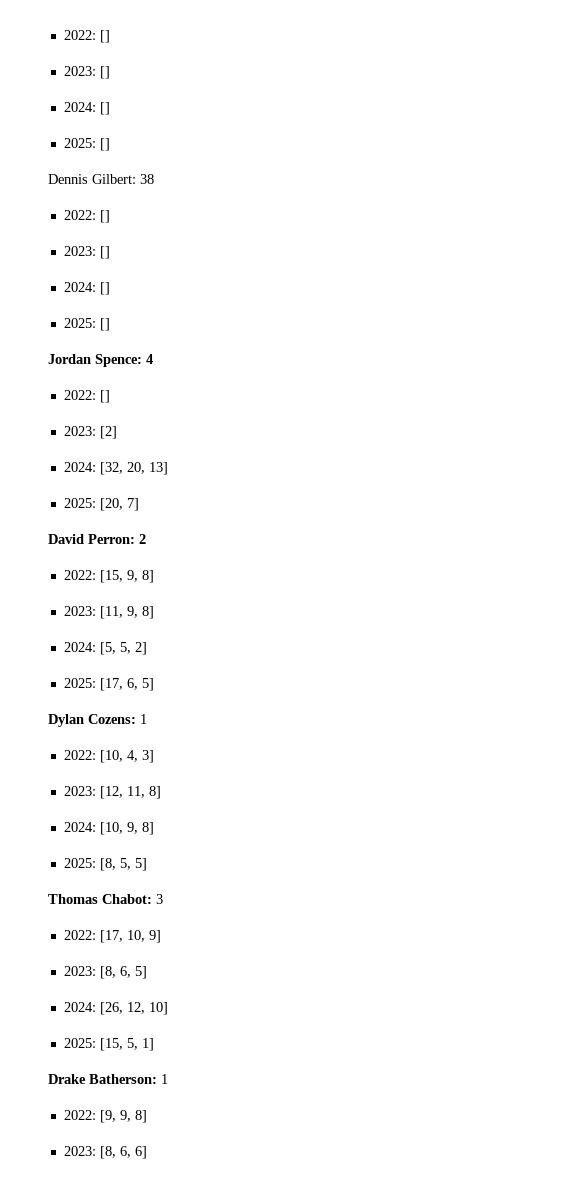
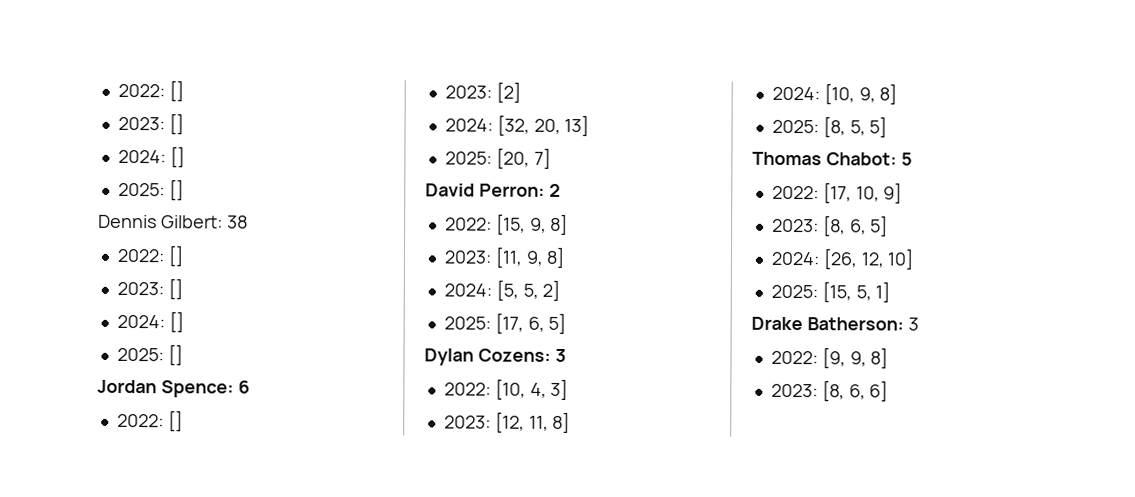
[146,354,153,364] 4 -> [237,380,250,394] 6
[140,714,147,724] 1 -> [554,348,566,362] 3
[156,894,163,904] 3 -> [900,152,913,166] 5
[161,1074,168,1084] 1 -> [907,317,919,331] 3

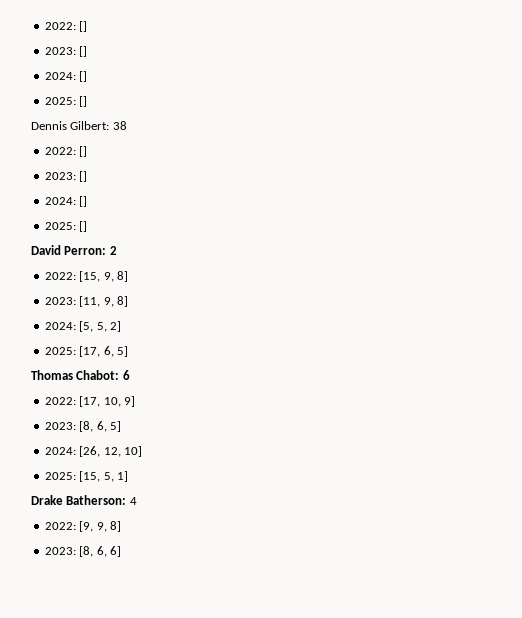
[97,379,250,398] [116,410,183,432] [444,81,521,103] [444,114,590,137] [444,147,551,169] // Jordan Spence: 6 // 2022: [] // 2023: [2] // 2024: [32, 20, 13] // 2025: [20, 7] -> (88, 226) none
[424,348,566,366] [443,378,569,401] [443,411,571,434] [771,83,898,105] [771,116,888,138] // Dylan Cozens: 3 // 2022: [10, 4, 3] // 2023: [12, 11, 8] // 2024: [10, 9, 8] // 2025: [8, 5, 5] -> (128, 351) none
[900,152,913,166] 5 -> [122,370,130,380] 6
[907,317,919,331] 3 -> [129,497,137,505] 4

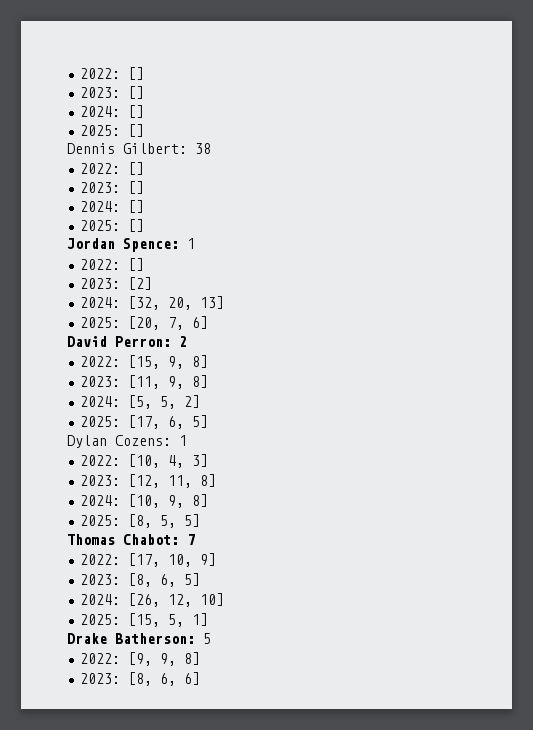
(88, 226) none -> [67,238,195,252] [80,258,145,271] [80,277,153,290] [80,296,225,310] [80,316,209,330] // Jordan Spence: 1 // 2022: [] // 2023: [2] // 2024: [32, 20, 13] // 2025: [20, 7, 6]
(128, 351) none -> [67,435,187,448] [80,454,209,468] [80,474,217,488] [80,494,209,508] [80,514,201,528] // Dylan Cozens: 1 // 2022: [10, 4, 3] // 2023: [12, 11, 8] // 2024: [10, 9, 8] // 2025: [8, 5, 5]
[122,370,130,380] 6 -> [187,534,195,545] 7
[129,497,137,505] 4 -> [203,633,211,644] 5

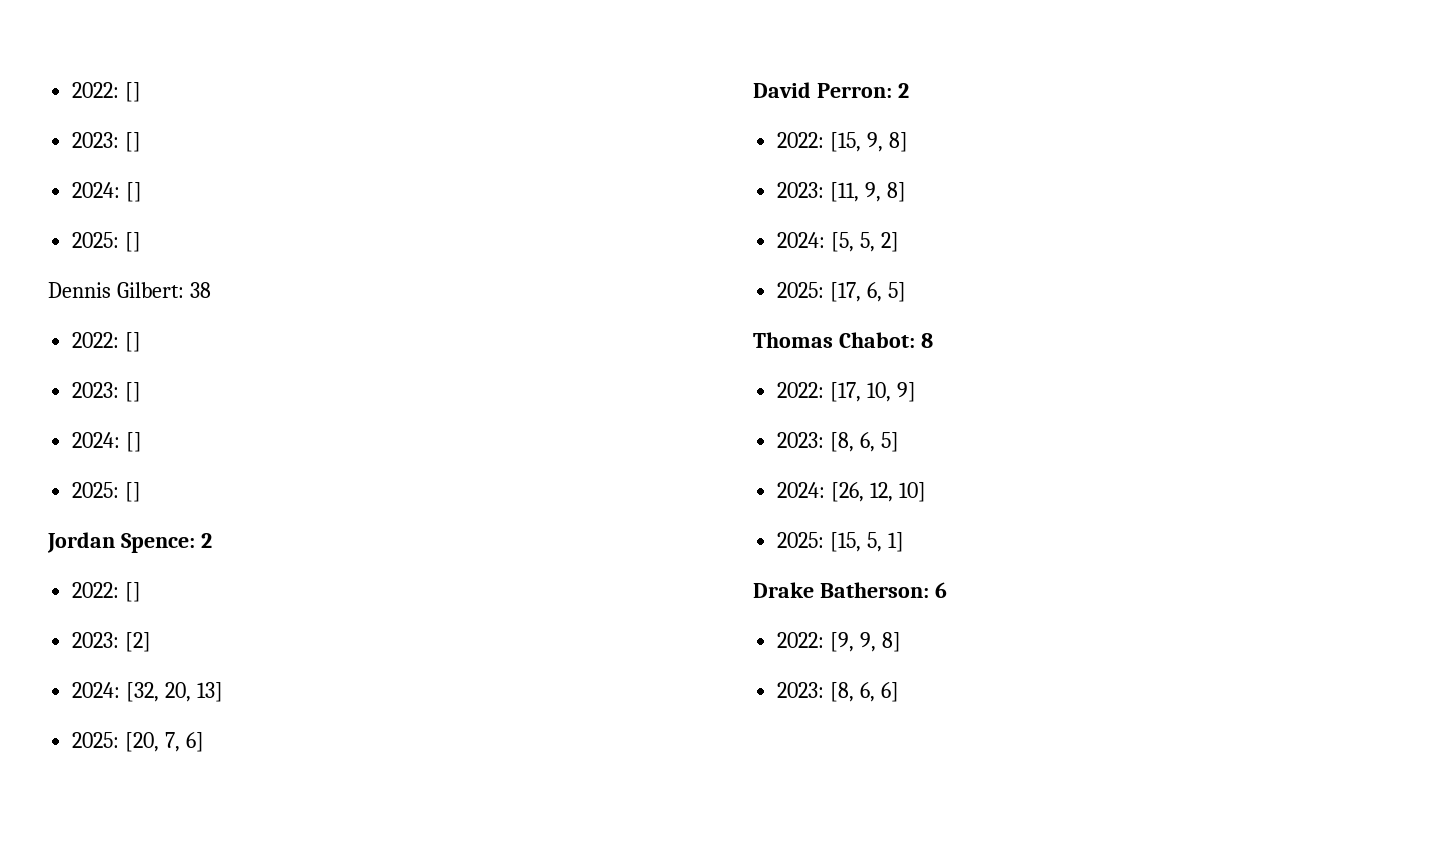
[187,238,195,249] 1 -> [200,533,212,548] 2
[67,435,187,448] [80,454,209,468] [80,474,217,488] [80,494,209,508] [80,514,201,528] // Dylan Cozens: 1 // 2022: [10, 4, 3] // 2023: [12, 11, 8] // 2024: [10, 9, 8] // 2025: [8, 5, 5] -> (907, 292) none
[187,534,195,545] 7 -> [920,333,933,348] 8
[203,633,211,644] 5 -> [934,582,947,598] 6

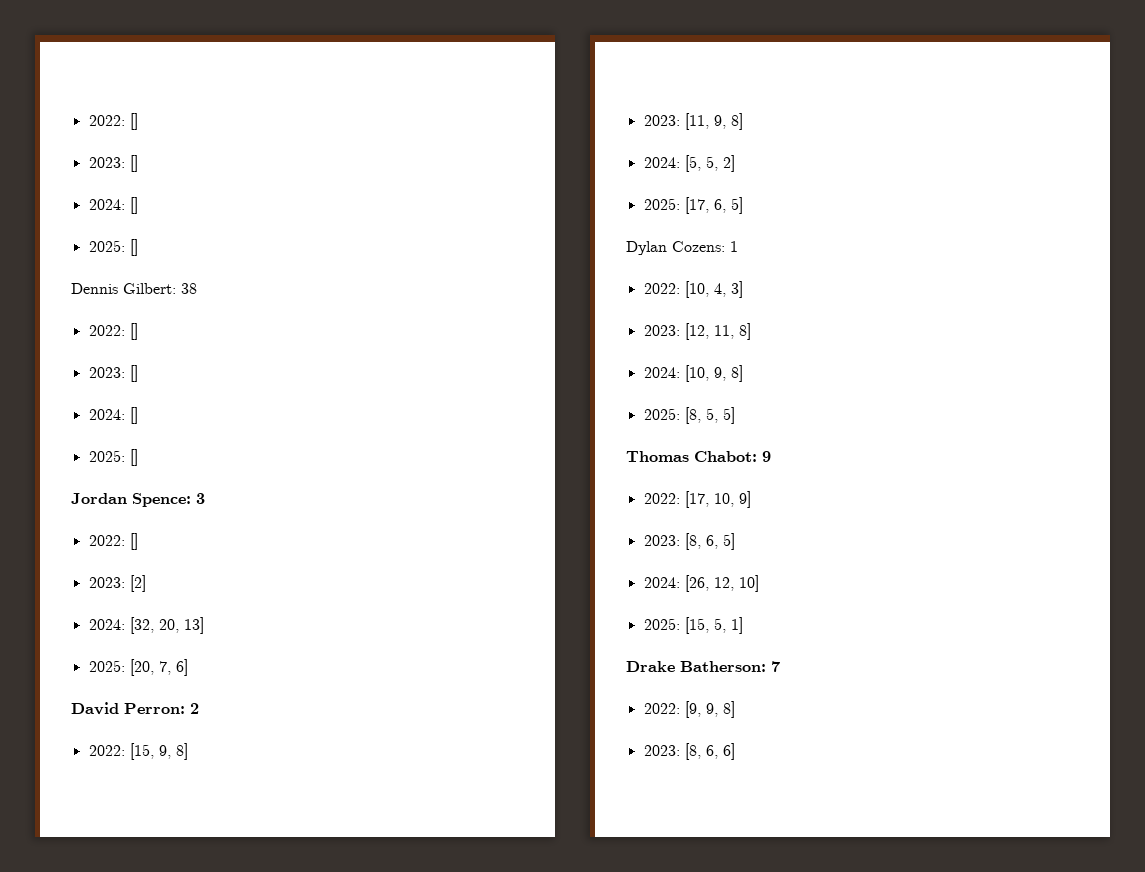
[200,533,212,548] 2 -> [196,493,205,504] 3
(907, 292) none -> [626,241,738,255] [643,281,743,298] [643,323,751,340] [643,365,743,382] [643,407,735,424] // Dylan Cozens: 1 // 2022: [10, 4, 3] // 2023: [12, 11, 8] // 2024: [10, 9, 8] // 2025: [8, 5, 5]
[920,333,933,348] 8 -> [762,451,771,462] 9
[934,582,947,598] 6 -> [771,661,780,672] 7

